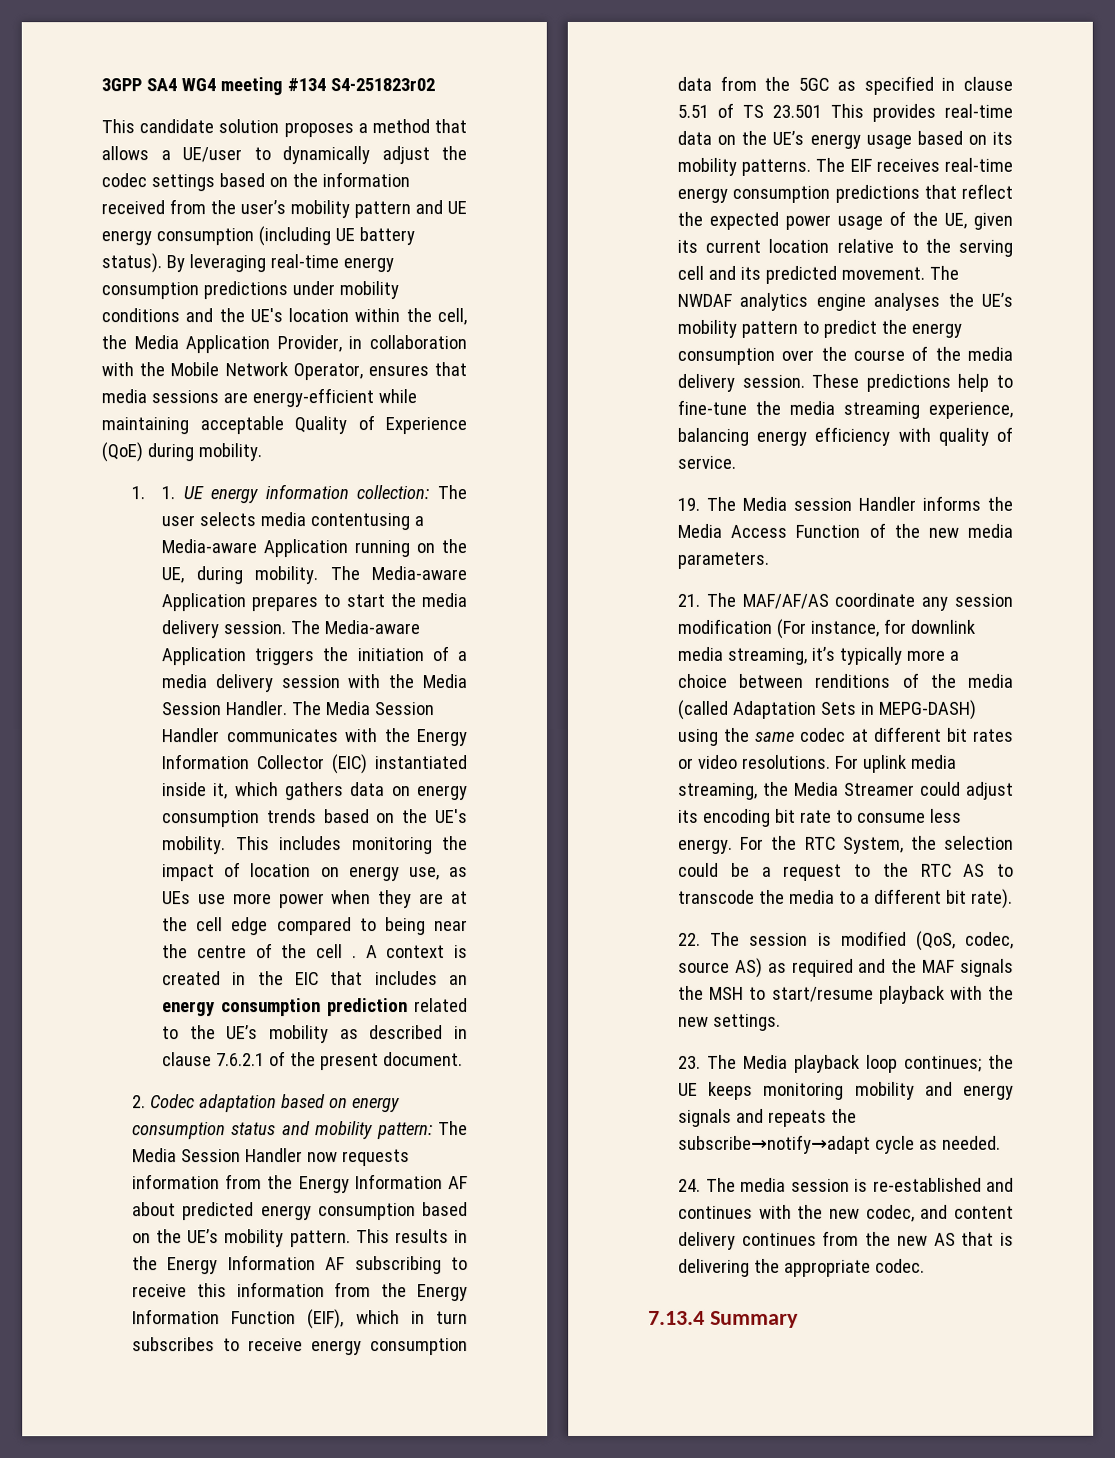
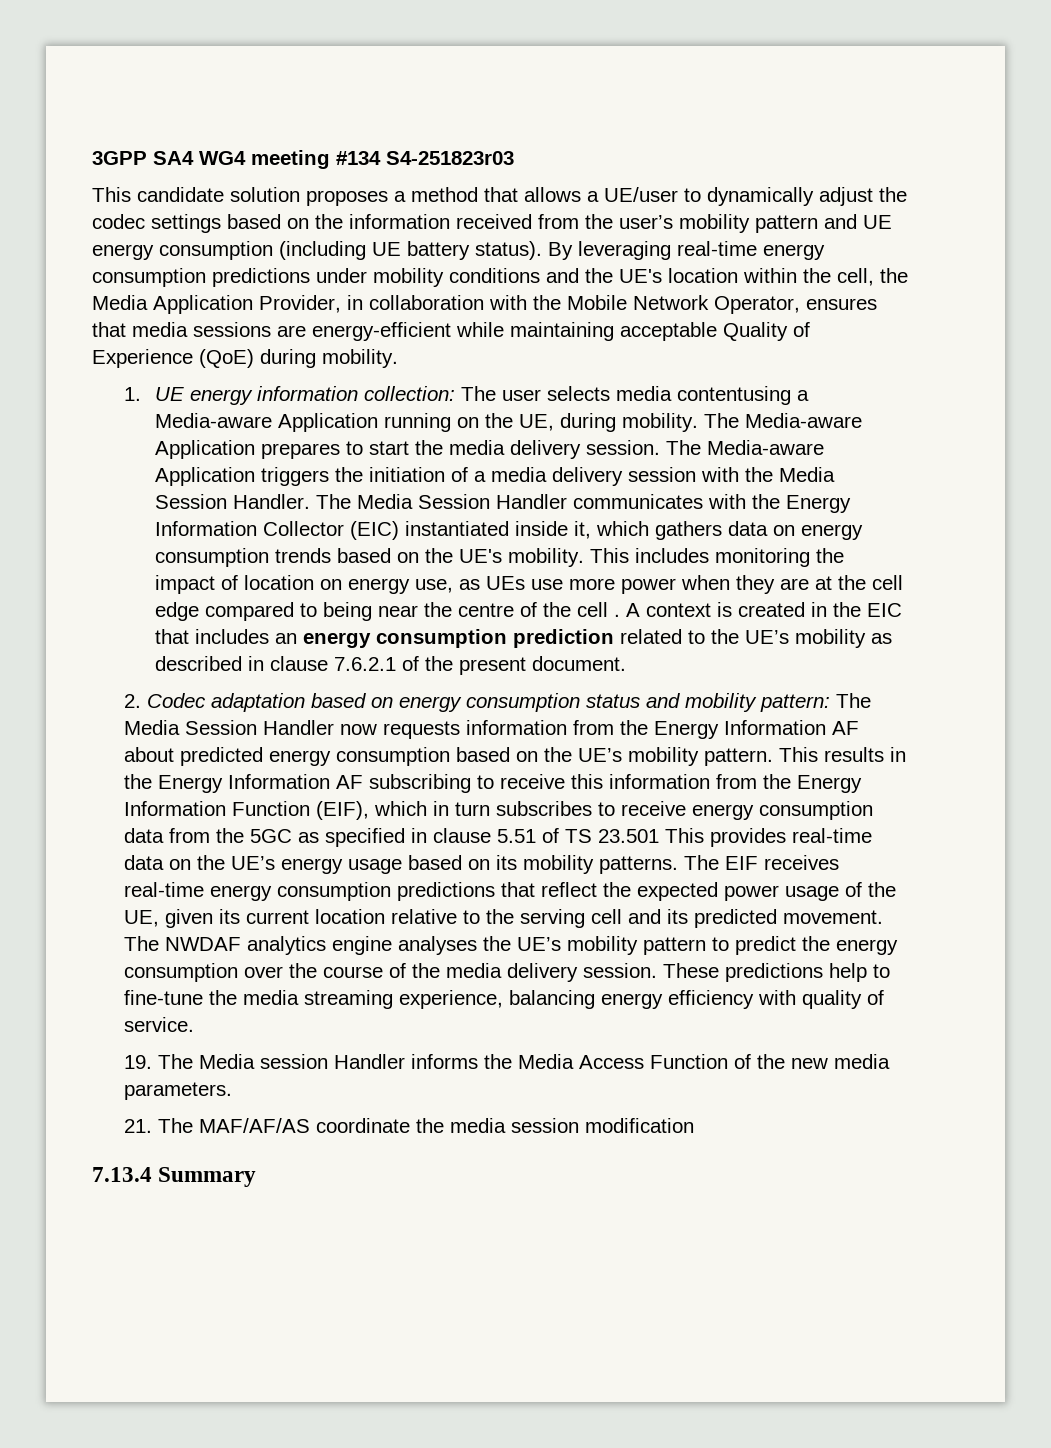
[329,78,435,92] S4-251823r02 -> [386,151,514,165] S4-251823r03
[161,486,176,500] 1. -> (141, 394) none
[921,596,949,611] any -> [415,1118,506,1133] the media
[776,618,976,639] [677,646,960,665] [677,672,1013,688] [677,699,977,720] [677,726,1015,746] [678,754,958,773] [678,781,1014,800] [678,808,963,827] [678,835,1014,854] [678,862,1014,881] [678,888,1014,909] [678,930,1014,951] [678,957,1014,978] [678,985,1014,1004] [678,1013,782,1031] [678,1054,1014,1073] [678,1081,1014,1100] [678,1108,858,1127] [678,1134,1002,1154] [678,1177,1014,1192] [678,1204,1014,1222] [678,1230,1014,1250] [678,1258,926,1277] (For instance, for downlink media streaming, it’s typically more a choice between renditions of the media (called Adaptation Sets in MEPG-DASH) using the same codec at different bit rates or video resolutions. For uplink media streaming, the Media Streamer could adjust its encoding bit rate to consume less energy. For the RTC System, the selection could be a request to the RTC AS to transcode the media to a different bit rate). // 22. The session is modified (QoS, codec, source AS) as required and the MAF signals the MSH to start/resume playback with the new settings. // 23. The Media playback loop continues; the UE keeps monitoring mobility and energy signals and repeats the subscribe→notify→adapt cycle as needed. // 24. The media session is re-established and continues with the new codec, and content delivery continues from the new AS that is delivering the appropriate codec. -> (694, 1125) none

